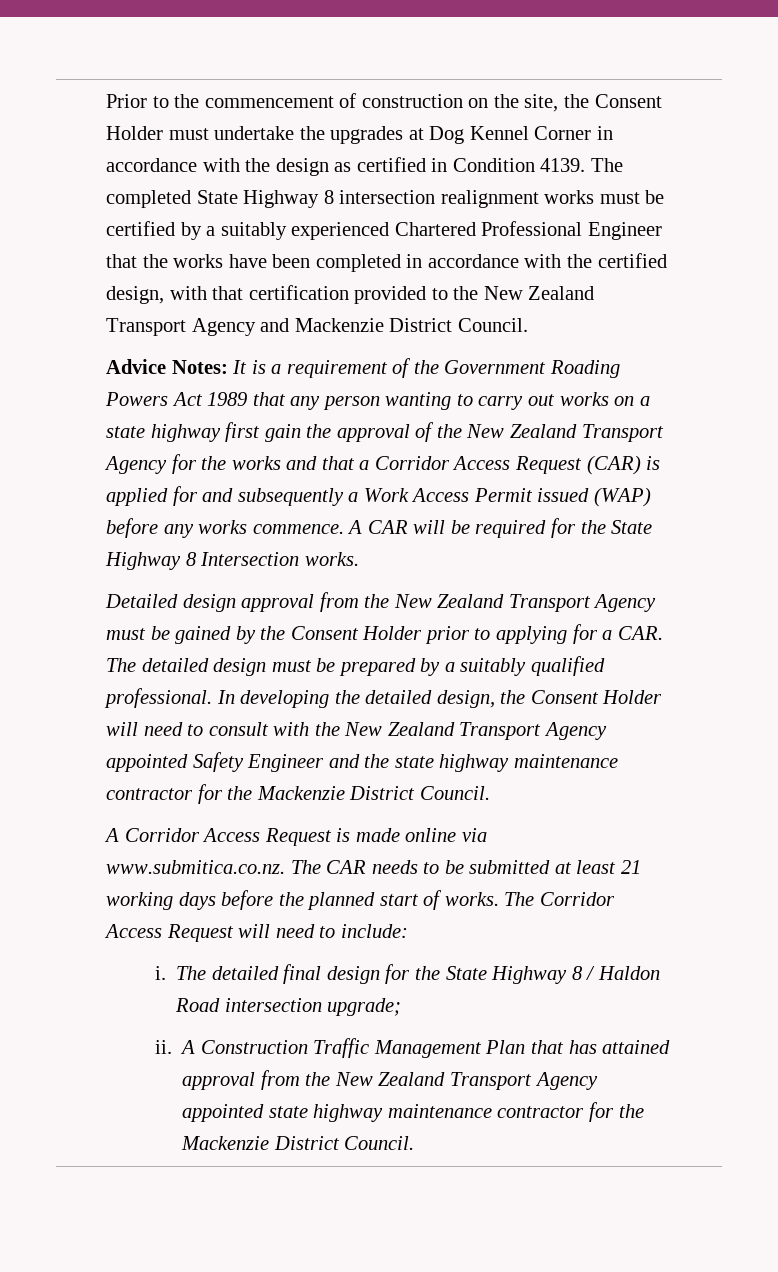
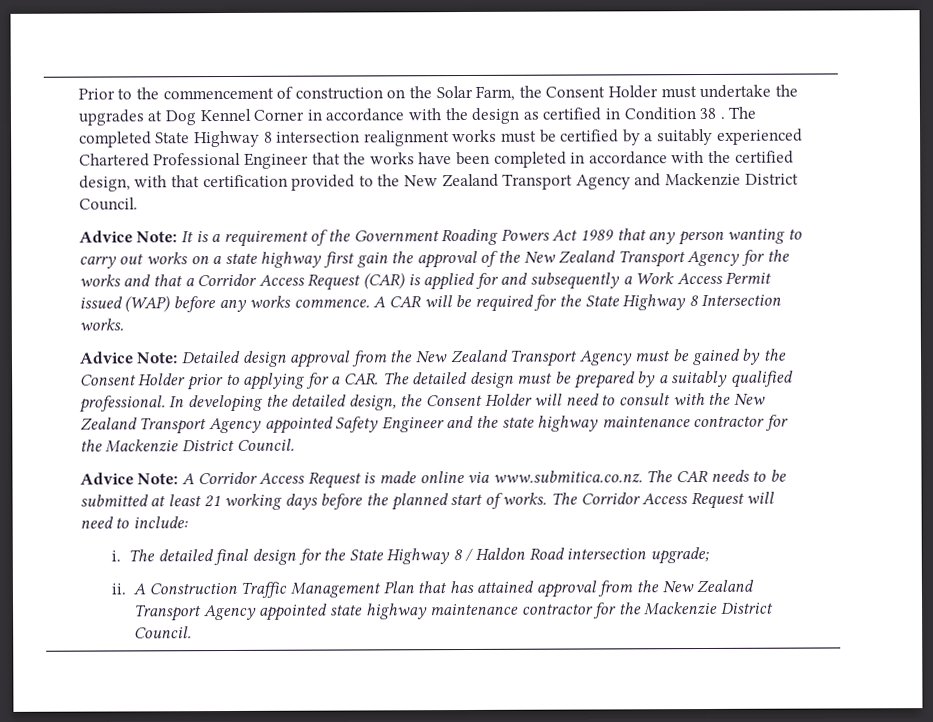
[524,94,559,112] site, -> [435,85,516,101] Solar Farm,
[540,158,586,172] 4139. -> [699,107,725,120] 38 .
[171,360,228,374] Notes: -> [136,231,178,243] Note:
(359, 559) none -> [78,351,179,364] Advice Note:
(490, 793) none -> [79,472,179,485] Advice Note:

